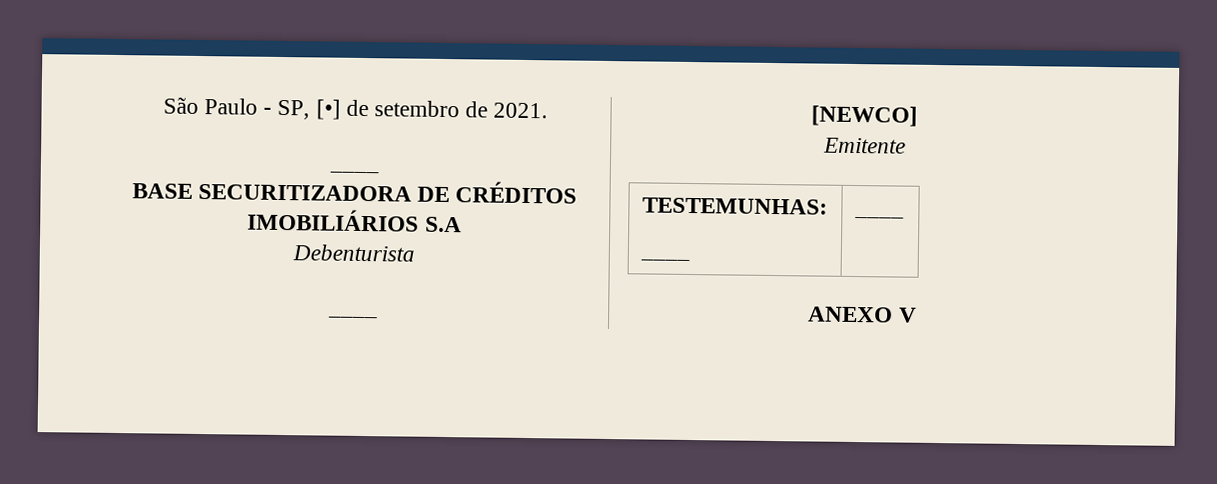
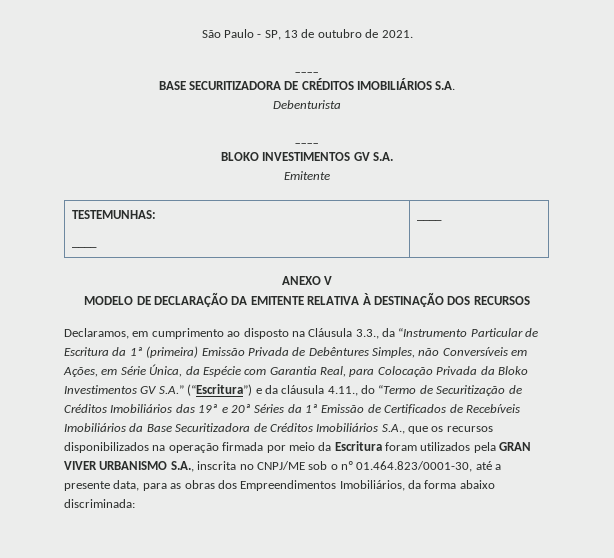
[315,99,460,120] [•] de setembro -> [284,29,362,38] 13 de outubro
[424,216,462,233] S.A -> [435,81,456,90] S.A.
[811,105,918,127] [NEWCO] -> [220,152,394,161] BLOKO INVESTIMENTOS GV S.A.
(917, 315) none -> [84,292,530,307] [64,328,539,339] [64,346,528,358] [63,364,528,377] [64,384,522,396] [64,404,520,414] [64,423,493,434] [64,441,532,453] [64,461,502,472] [64,480,495,491] [64,499,135,508] // MODELO DE DECLARAÇÃO DA EMITENTE RELATIVA À DESTINAÇÃO DOS RECURSOS // Declaramos, em cumprimento ao disposto na Cláusula 3.3., da “Instrumento Particular de Escritura da 1ª (primeira) Emissão Privada de Debêntures Simples, não Conversíveis em Ações, em Série Única, da Espécie com Garantia Real, para Colocação Privada da Bloko Investimentos GV S.A.” (“Escritura”) e da cláusula 4.11., do “Termo de Securitização de Créditos Imobiliários das 19ª e 20ª Séries da 1ª Emissão de Certificados de Recebíveis Imobiliários da Base Securitizadora de Créditos Imobiliários S.A., que os recursos disponibilizados na operação firmada por meio da Escritura foram utilizados pela GRAN VIVER URBANISMO S.A., inscrita no CNPJ/ME sob o nº 01.464.823/0001-30, até a presente data, para as obras dos Empreendimentos Imobiliários, da forma abaixo discriminada:

